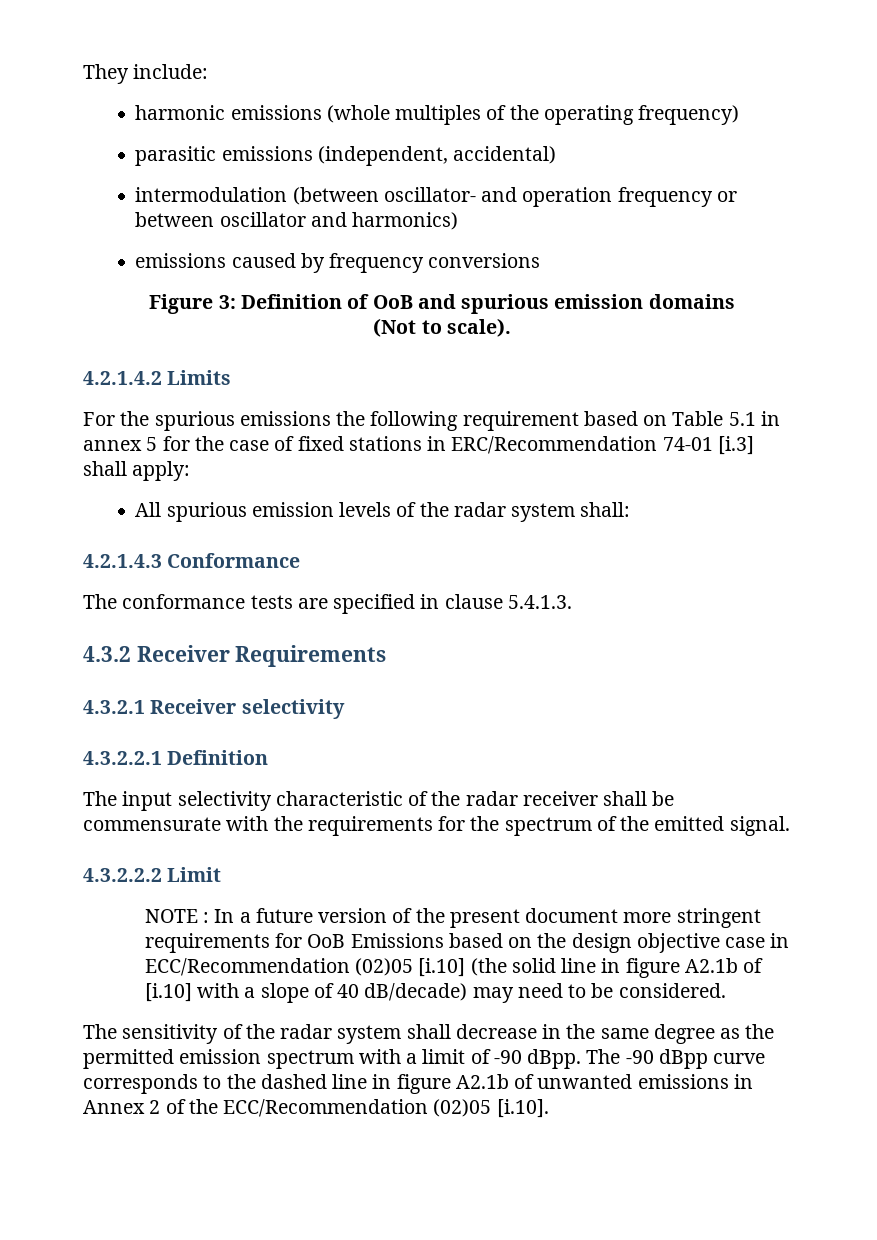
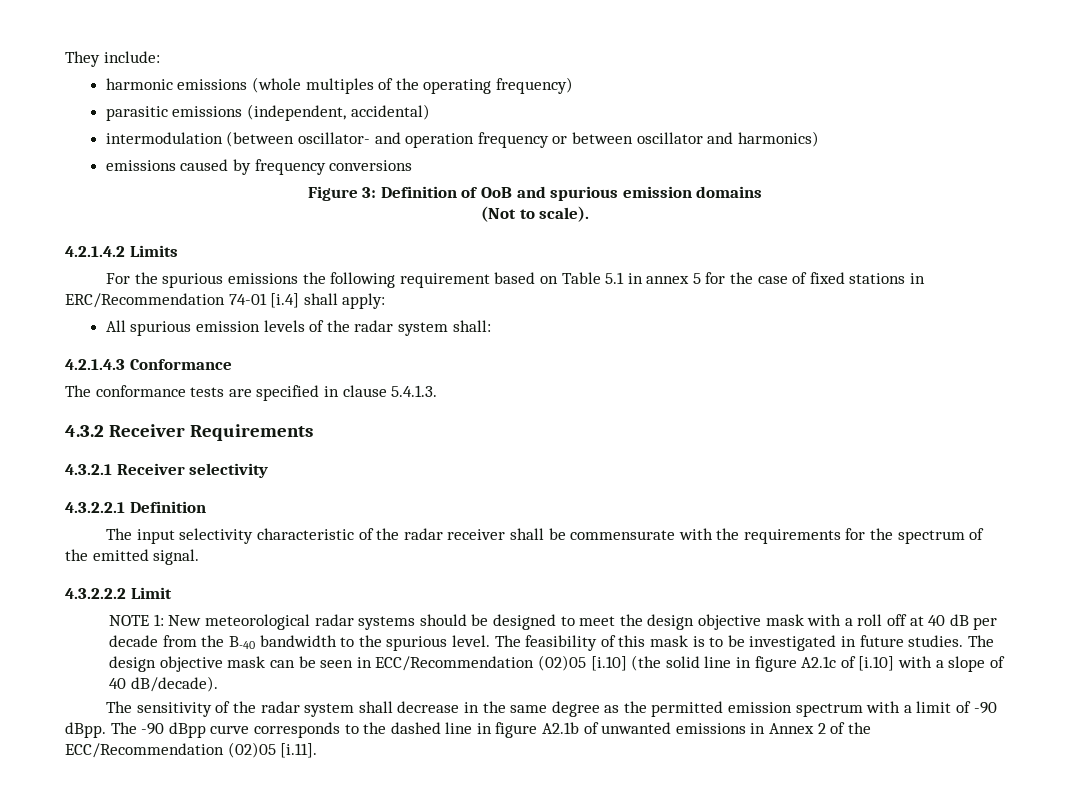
[717,436,754,455] [i.3] -> [270,293,300,308] [i.4]
[203,908,761,928] [144,933,766,953] : In a future version of the present document more stringent requirements for OoB Emissions based on the design objective case -> [153,614,998,630] [109,635,994,651] [109,656,354,672] 1: New meteorological radar systems should be designed to meet the design objective mask with a roll off at 40 dB per decade from the B-40 bandwidth to the spurious level. The feasibility of this mask is to be investigated in future studies. The design objective mask can be seen
[684,958,738,973] A2.1b -> [801,656,837,668] A2.1c
[364,983,726,1003] dB/decade) may need to be considered. -> [130,676,218,692] dB/decade).
[496,1099,549,1118] [i.10]. -> [280,743,318,758] [i.11].

